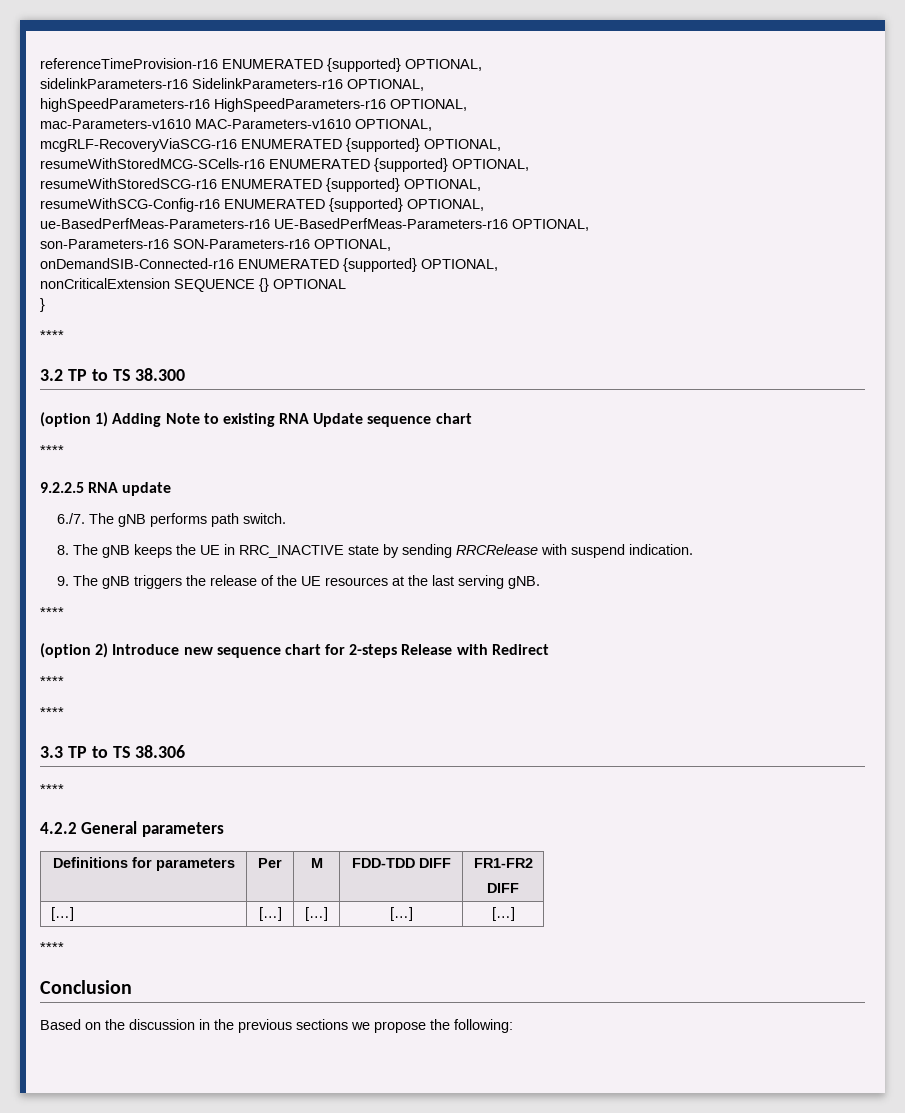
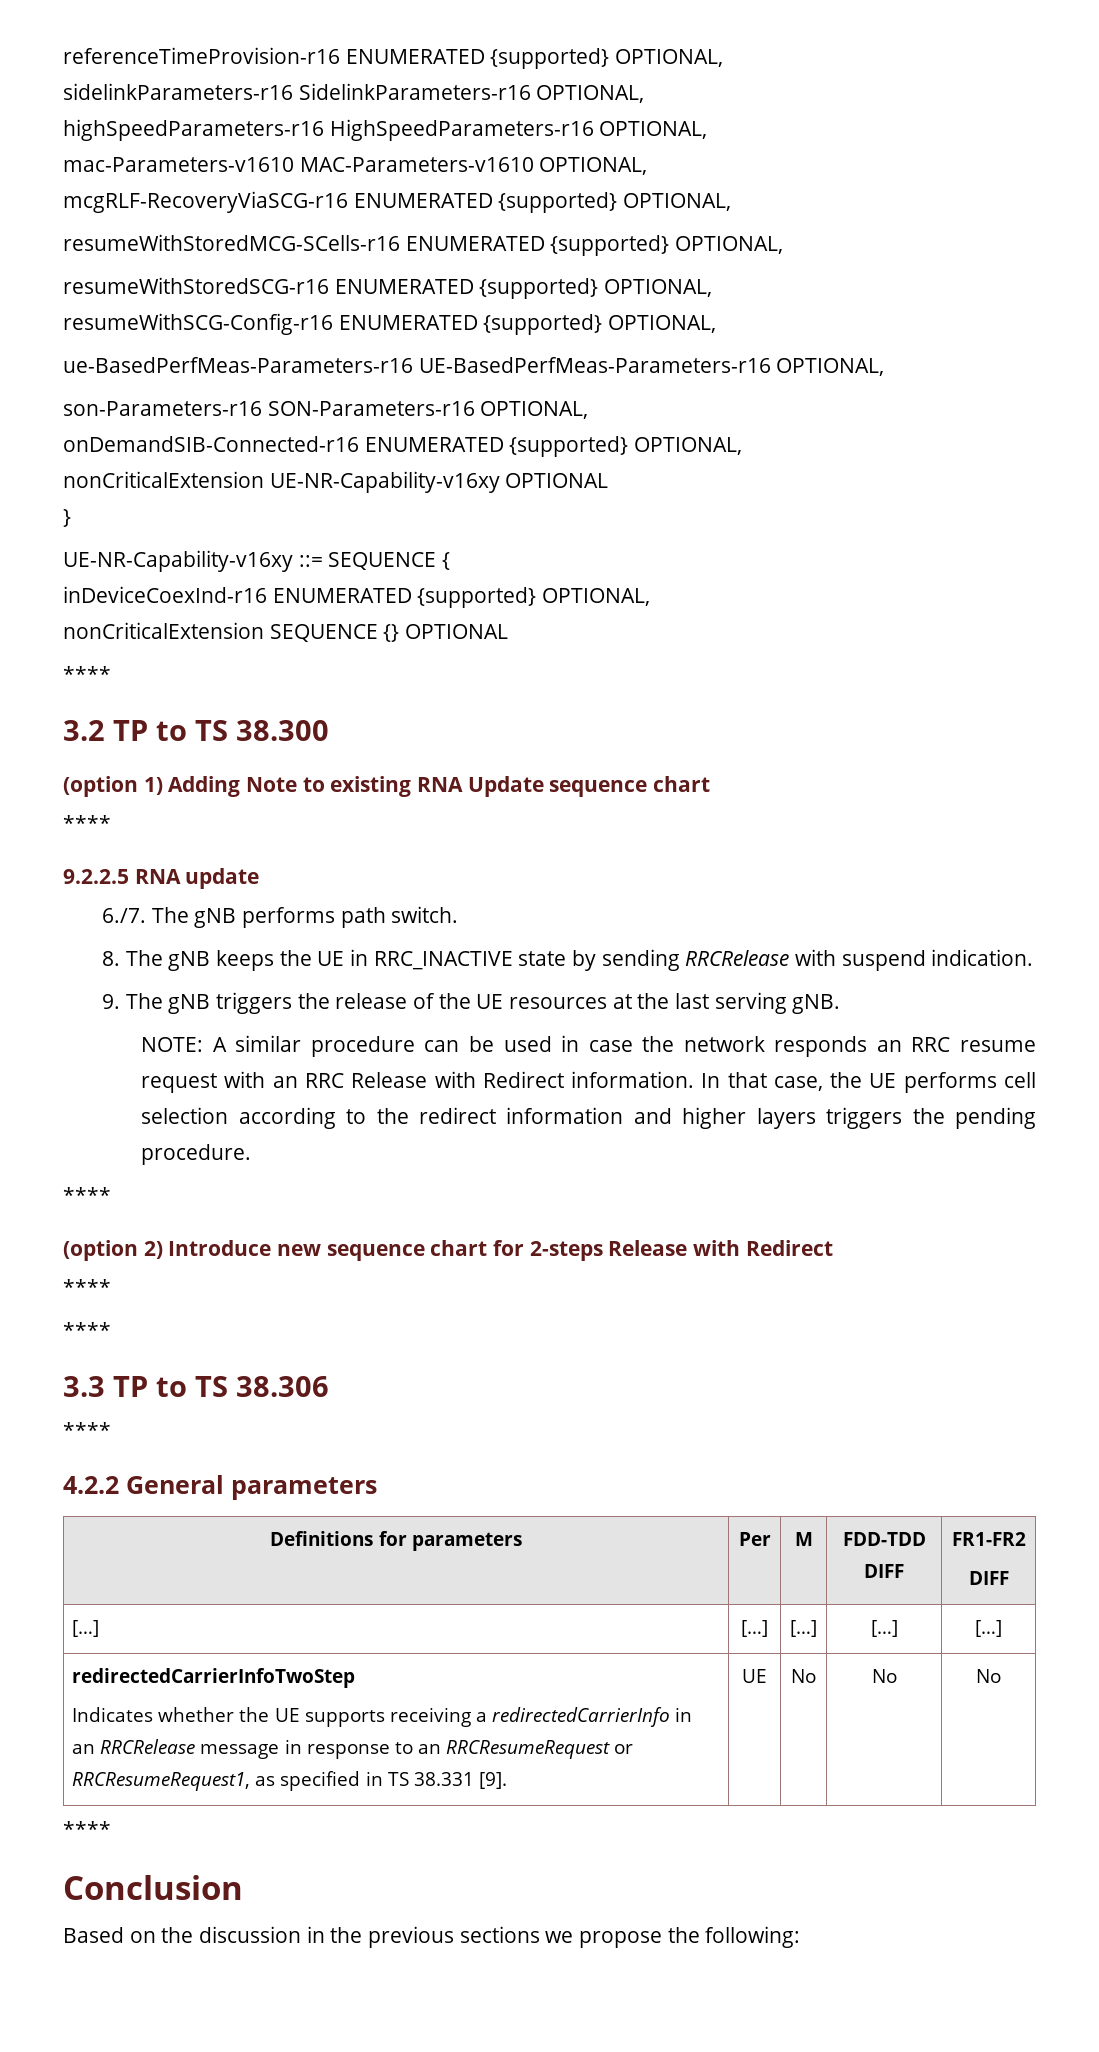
(498, 265) none -> [63,471,609,493] [63,509,71,527] [63,550,451,572] [63,586,650,608] // nonCriticalExtension UE-NR-Capability-v16xy OPTIONAL // } // UE-NR-Capability-v16xy ::= SEQUENCE { // inDeviceCoexInd-r16 ENUMERATED {supported} OPTIONAL,
[40,298,45,312] // } -> (509, 631) none
(541, 582) none -> [141,1035,1037,1057] [141,1071,1036,1093] [141,1107,1037,1129] [141,1144,252,1165] // NOTE: A similar procedure can be used in case the network responds an RRC resume request with an RRC Release with Redirect information. In that case, the UE performs cell selection according to the redirect information and higher layers triggers the pending procedure.
(515, 914) none -> [72,1668,356,1688] [72,1707,693,1727] [72,1739,634,1759] [72,1771,507,1791] [742,1669,767,1683] [791,1669,816,1683] [871,1669,897,1683] [976,1669,1001,1683] // redirectedCarrierInfoTwoStep // Indicates whether the UE supports receiving a redirectedCarrierInfo in an RRCRelease message in response to an RRCResumeRequest or RRCResumeRequest1, as specified in TS 38.331 [9]. | UE | No | No | No

